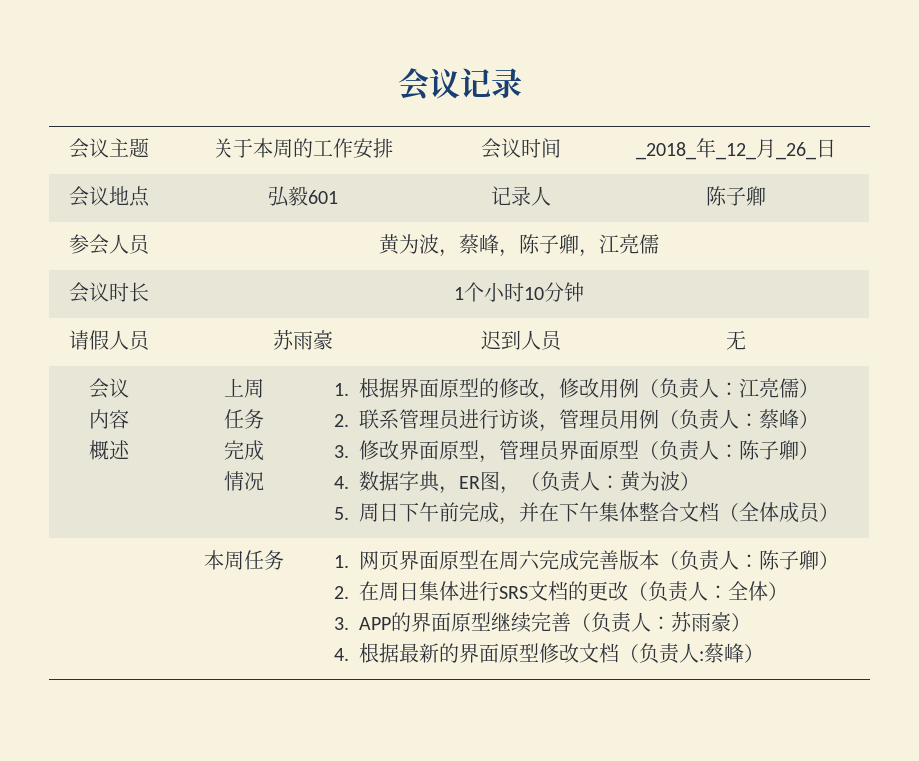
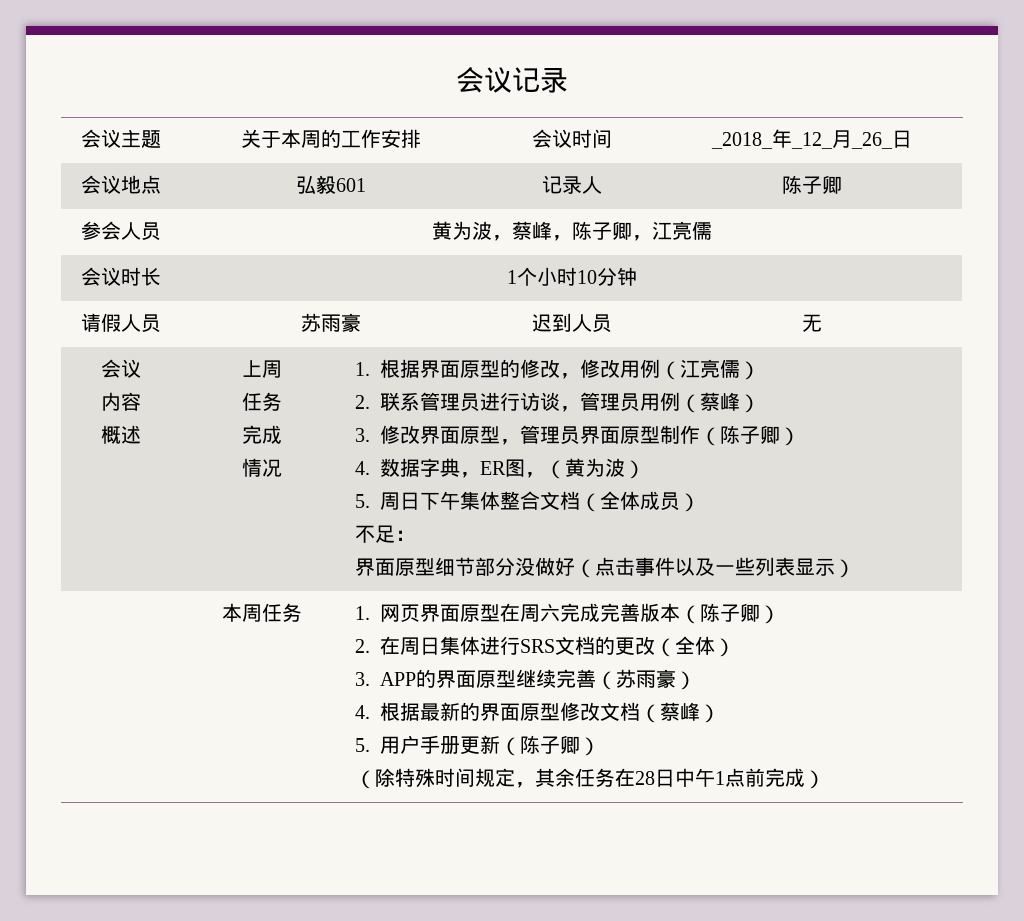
[659,378,740,399] 负责人： -> (680, 370) none
[679,409,760,430] 负责人： -> (700, 403) none
[639,440,740,461] （负责人： -> [659,425,720,446] 制作（
[540,471,621,492] 负责人： -> (565, 469) none
[439,502,600,525] 前完成，并在下午 -> (460, 500) none
(840, 512) none -> [354,525,415,543] [354,557,855,578] // 不足： // 界面原型细节部分没做好（点击事件以及一些列表显示）
[679,550,760,571] 负责人： -> (700, 614) none
[648,581,729,602] 负责人： -> (675, 647) none
[591,612,672,633] 负责人： -> (616, 680) none
[639,643,765,664] 负责人:蔡峰） -> [659,702,720,723] [354,735,600,756] [354,768,825,789] 蔡峰） // 5.用户手册更新（陈子卿） // （除特殊时间规定，其余任务在28日中午1点前完成）

